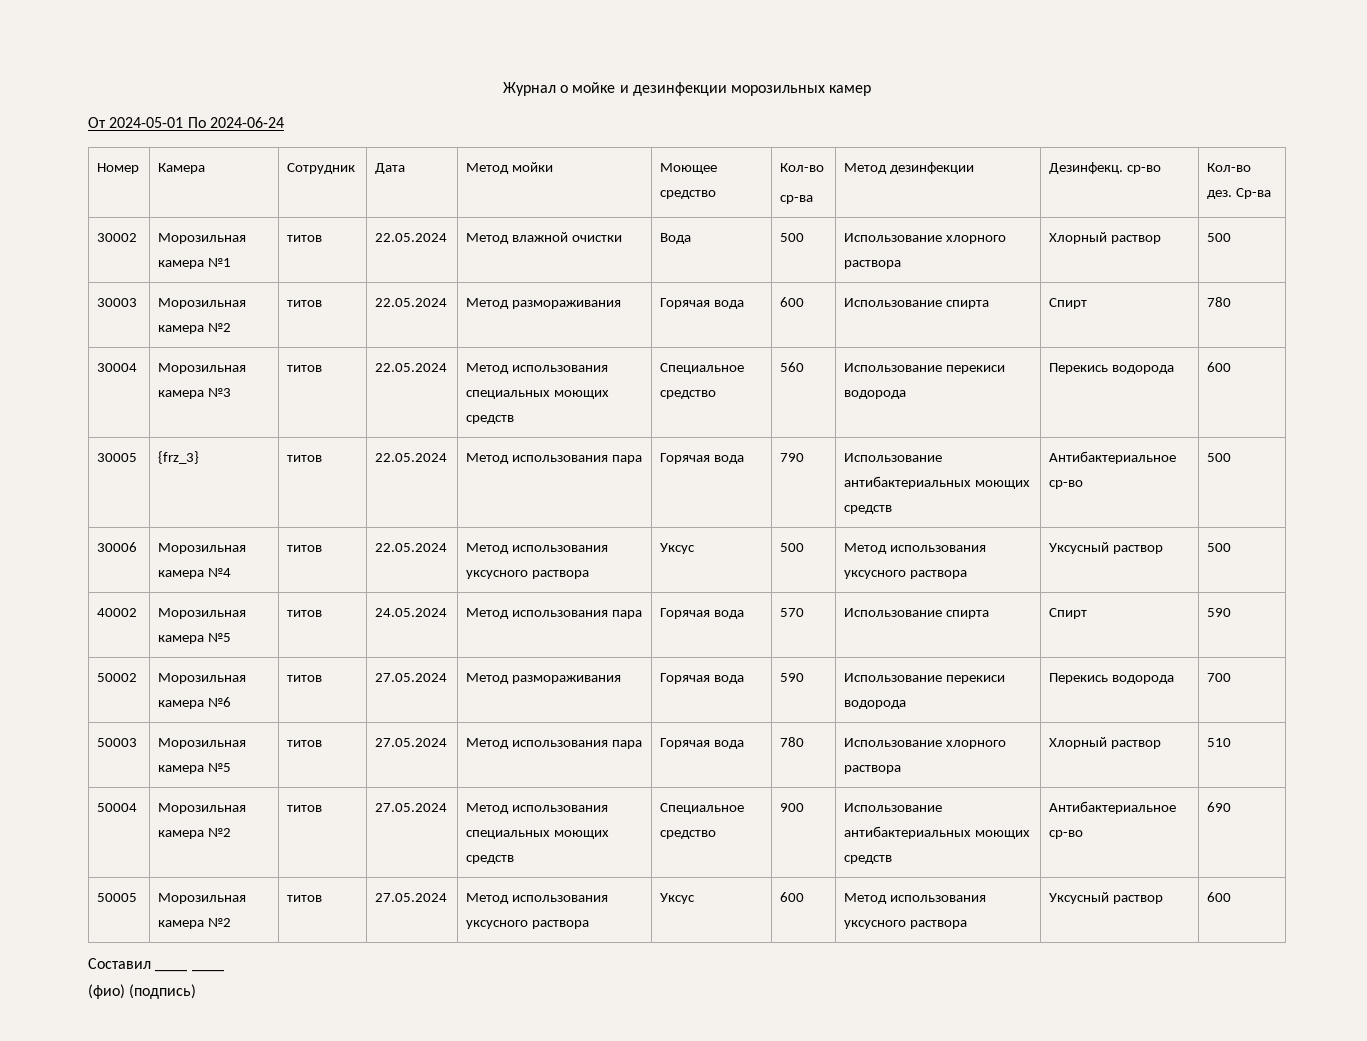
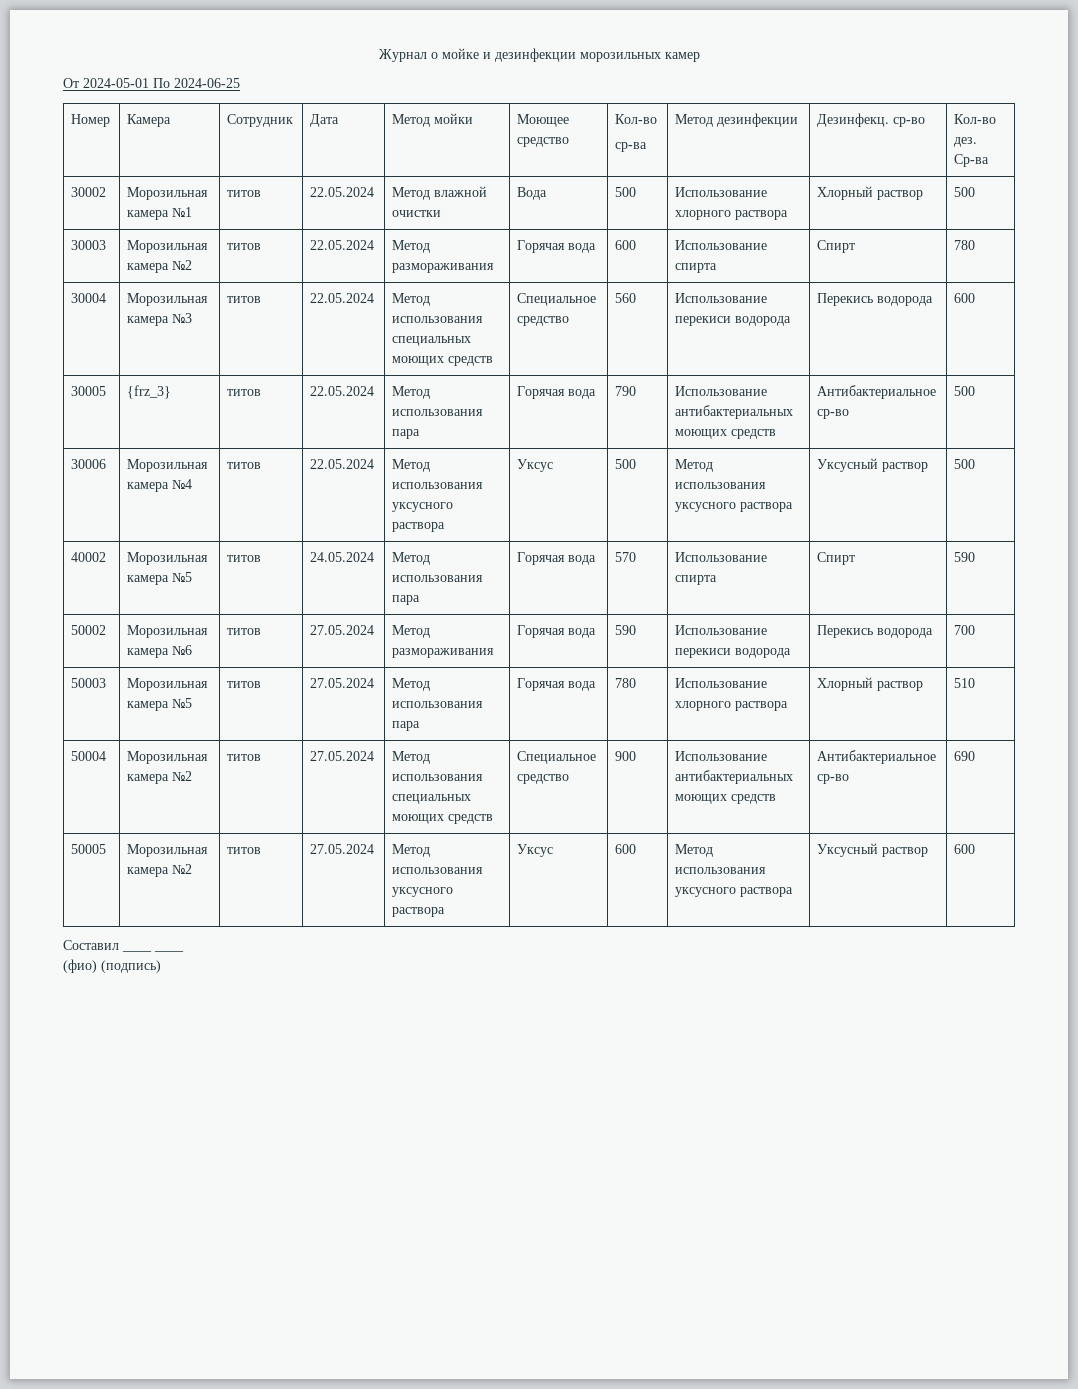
[209,117,284,128] 2024-06-24 -> [174,78,240,88] 2024-06-25

